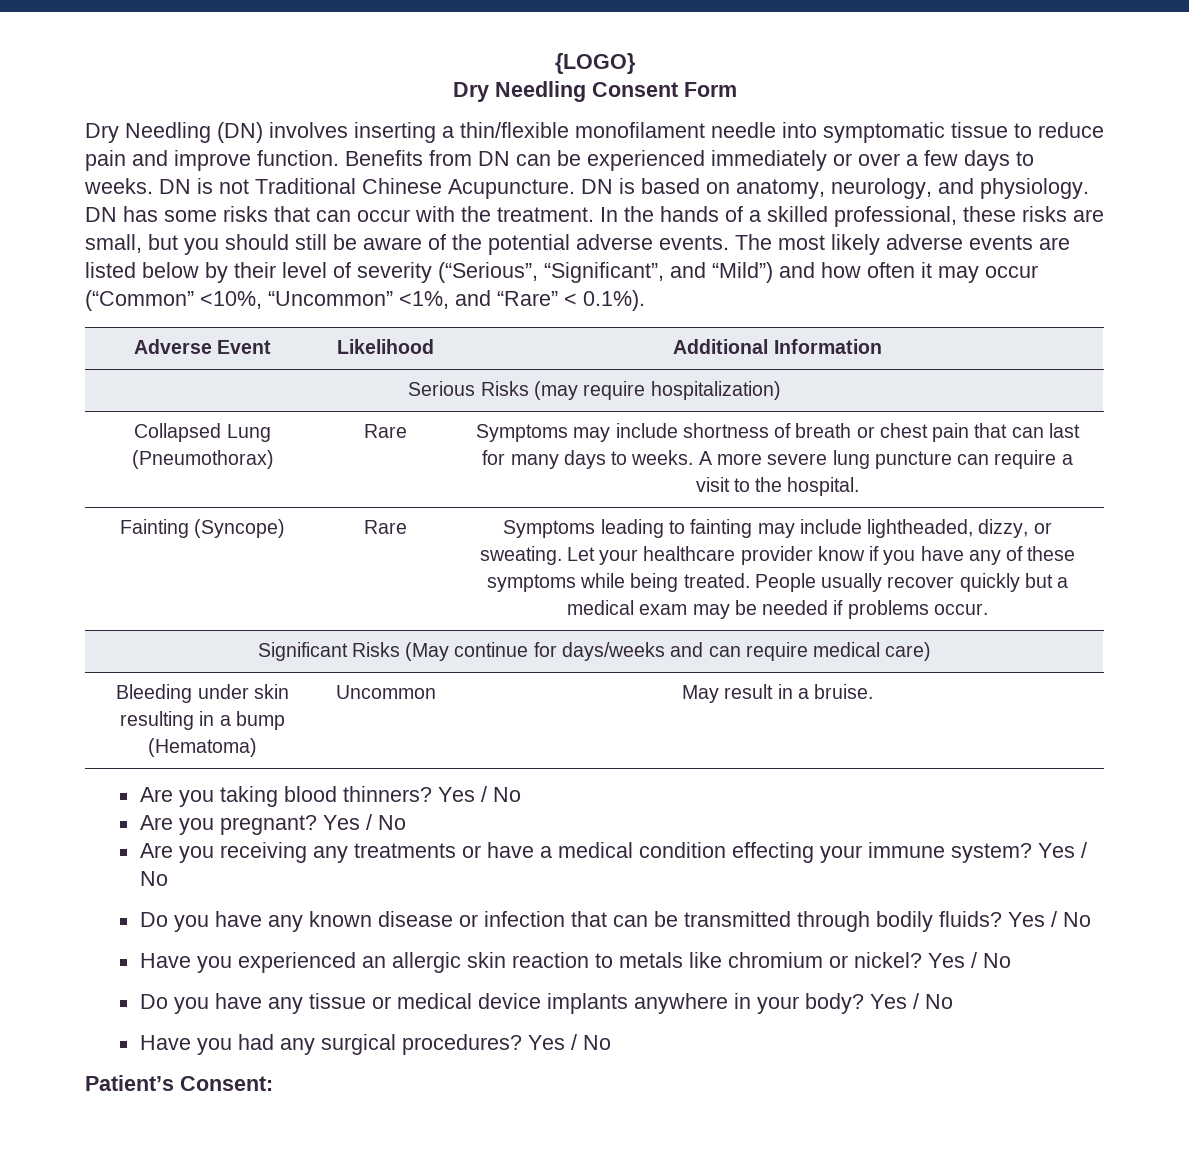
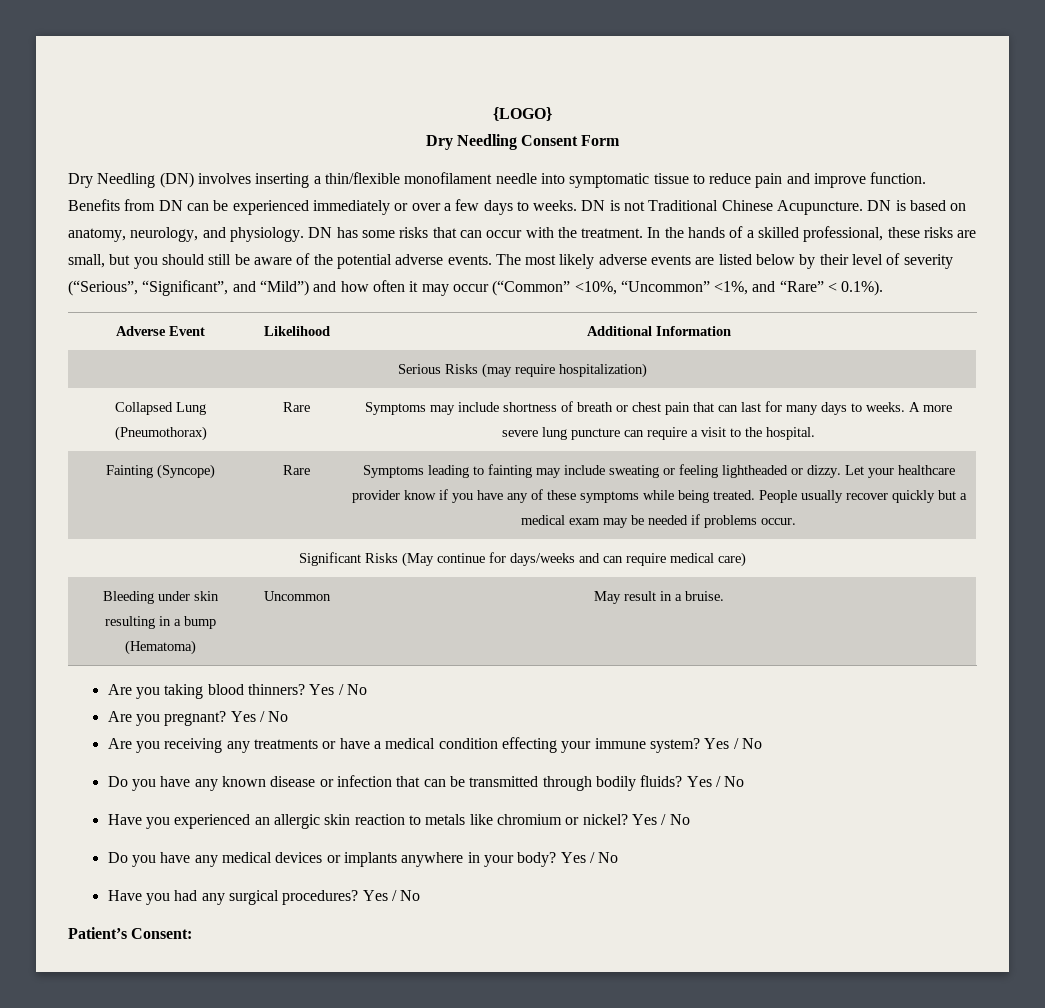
[867,519,1052,538] [479,546,562,565] lightheaded, dizzy, or sweating. -> [608,464,841,478] sweating or feeling lightheaded or dizzy.
[308,993,541,1009] tissue or medical device -> [222,852,341,863] medical devices or

